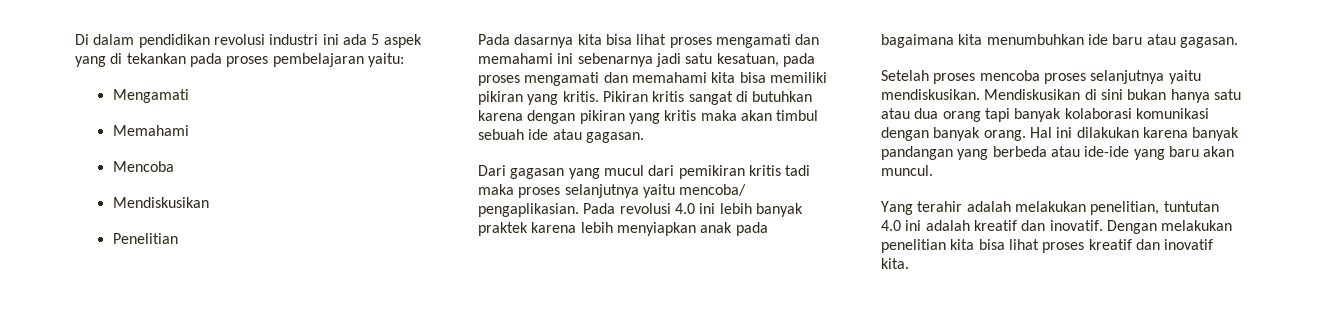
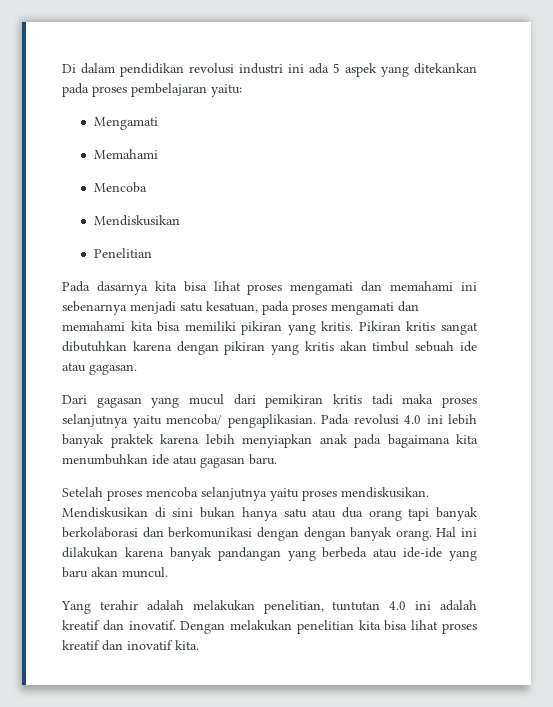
[110,53,186,64] di tekankan -> [414,63,477,74] ditekankan
[655,53,681,67] jadi -> [130,301,176,314] menjadi
[735,91,813,102] di butuhkan -> [62,341,127,352] dibutuhkan
[700,110,737,121] maka -> (334, 346) none
[1112,34,1238,48] baru atau gagasan. -> [173,454,277,468] atau gagasan baru.
[1043,70,1201,84] proses selanjutnya yaitu -> [201,487,337,501] selanjutnya yaitu proses
[1064,108,1209,119] kolaborasi komunikasi -> [62,527,299,541] berkolaborasi dan berkomunikasi dengan

